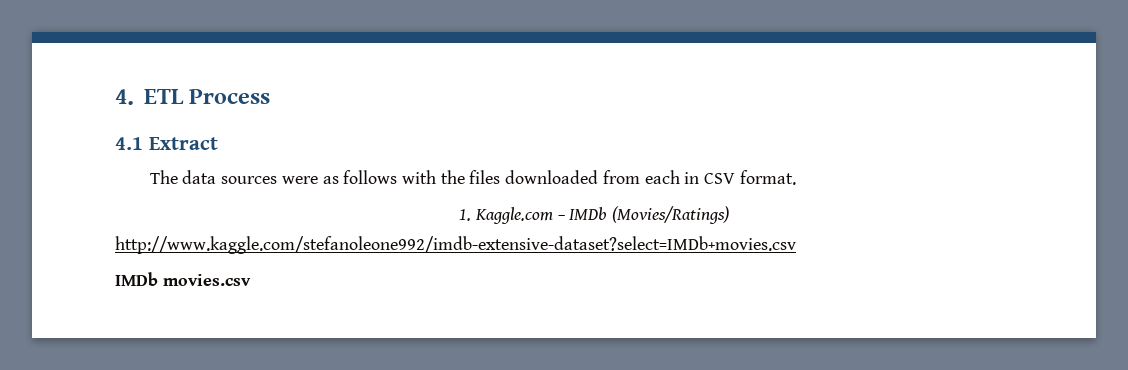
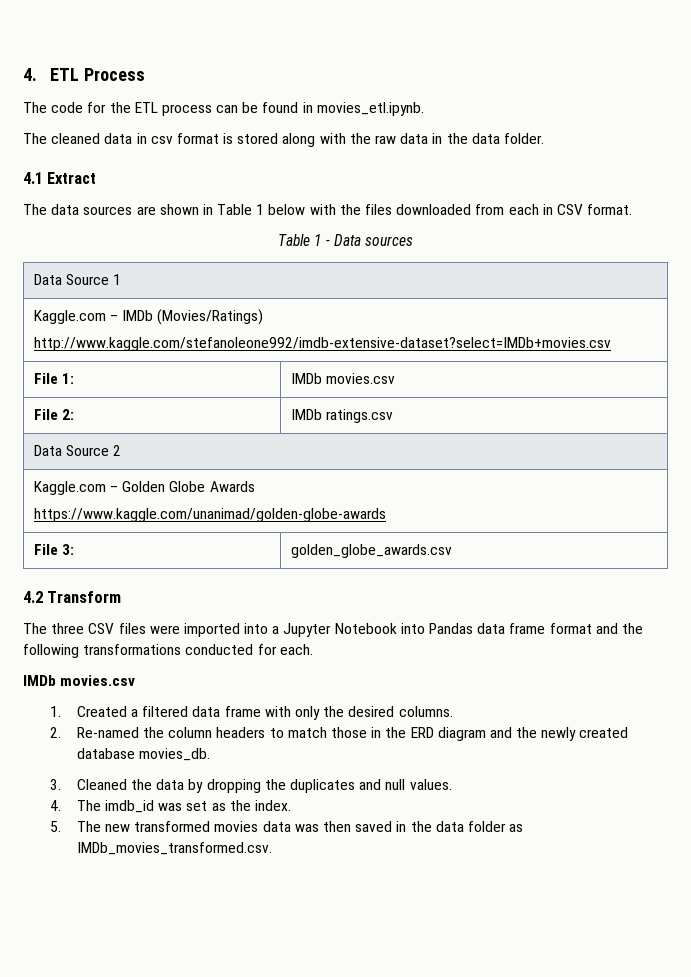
(271, 96) none -> [23,102,424,116] [23,133,544,147] // The code for the ETL process can be found in movies_etl.ipynb. // The cleaned data in csv format is stored along with the raw data in the data folder.
[281,170,398,184] were as follows -> [136,204,306,215] are shown in Table 1 below
[459,206,729,224] [115,236,796,254] [115,272,251,286] 1. Kaggle.com – IMDb (Movies/Ratings) // http://www.kaggle.com/stefanoleone992/imdb-extensive-dataset?select=IMDb+movies.csv // IMDb movies.csv -> [278,234,413,246] [33,274,122,285] [33,309,264,325] [33,337,611,351] [33,373,74,384] [290,373,395,384] [33,409,74,420] [290,409,393,423] [33,445,122,456] [33,481,255,495] [33,508,386,522] [33,544,74,555] [290,544,452,558] [23,591,122,603] [23,623,643,637] [23,644,313,658] [23,675,136,686] [49,706,453,720] [49,727,629,741] [76,748,211,761] [49,779,452,793] [49,800,291,813] [49,821,524,832] [76,842,272,855] Table 1 - Data sources // Data Source 1 // Kaggle.com – IMDb (Movies/Ratings) // http://www.kaggle.com/stefanoleone992/imdb-extensive-dataset?select=IMDb+movies.csv // File 1: | IMDb movies.csv // File 2: | IMDb ratings.csv // Data Source 2 // Kaggle.com – Golden Globe Awards // https://www.kaggle.com/unanimad/golden-globe-awards // File 3: | golden_globe_awards.csv // 4.2 Transform // The three CSV files were imported into a Jupyter Notebook into Pandas data frame format and the following transformations conducted for each. // IMDb movies.csv // 1. Created a filtered data frame with only the desired columns. // 2. Re-named the column headers to match those in the ERD diagram and the newly created database movies_db. // 3. Cleaned the data by dropping the duplicates and null values. // 4. The imdb_id was set as the index. // 5. The new transformed movies data was then saved in the data folder as IMDb_movies_transformed.csv.

